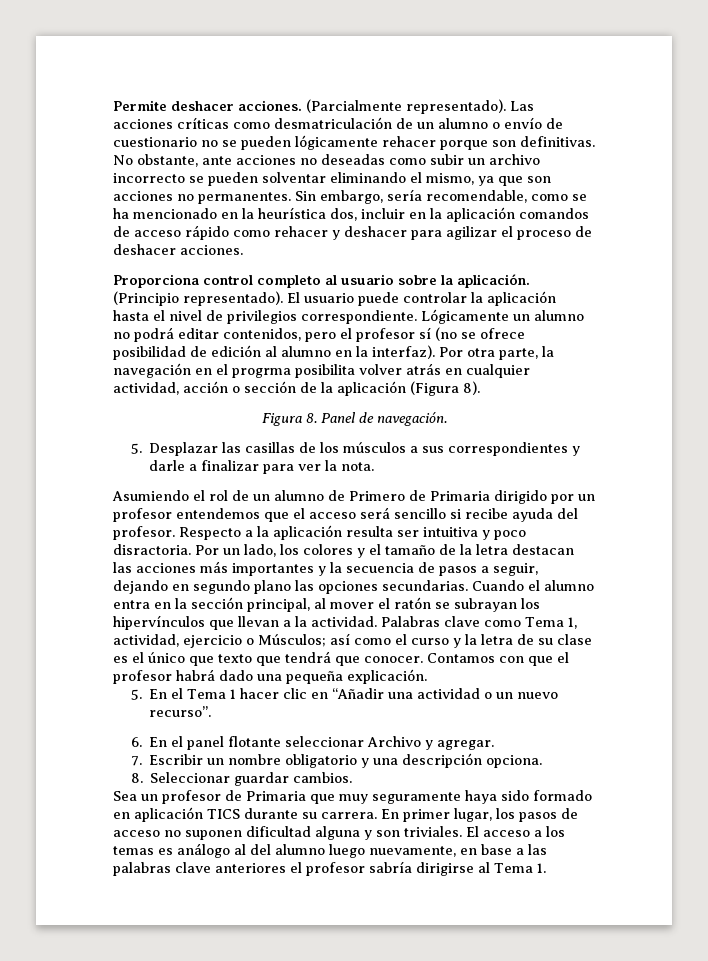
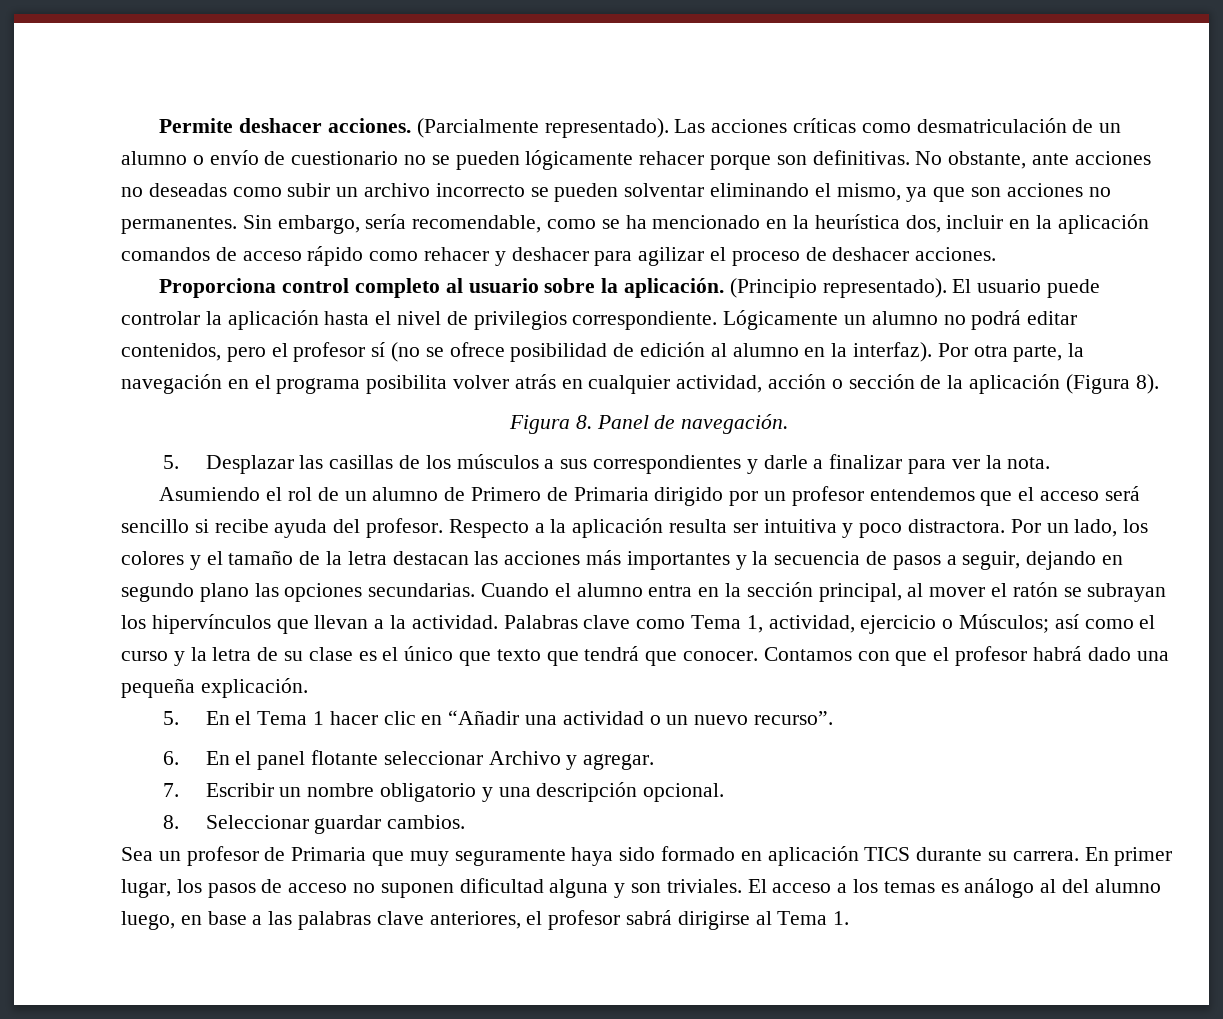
[232,368,291,378] progrma -> [276,378,361,394] programa
[113,544,191,555] disractoria. -> [908,519,1006,533] distractora.
[485,755,542,768] opciona. -> [643,783,725,802] opcional.
[329,844,456,858] luego nuevamente, -> [121,911,175,930] luego,
[215,861,412,876] anteriores el profesor sabría -> [429,910,673,930] anteriores, el profesor sabrá

